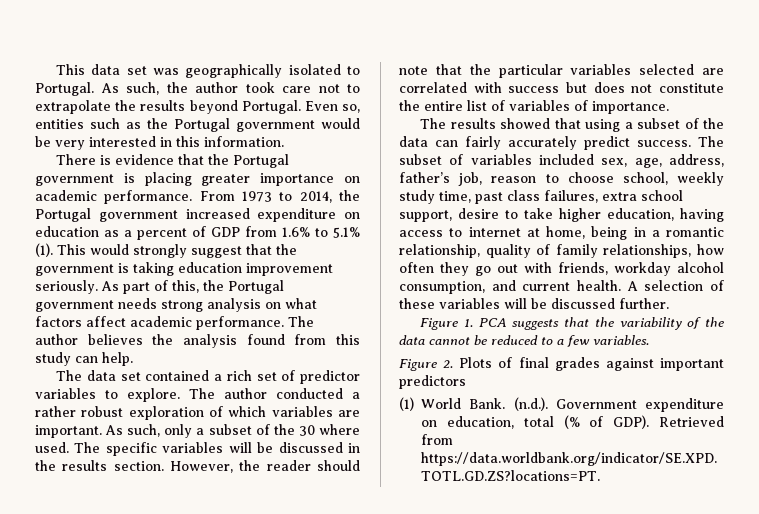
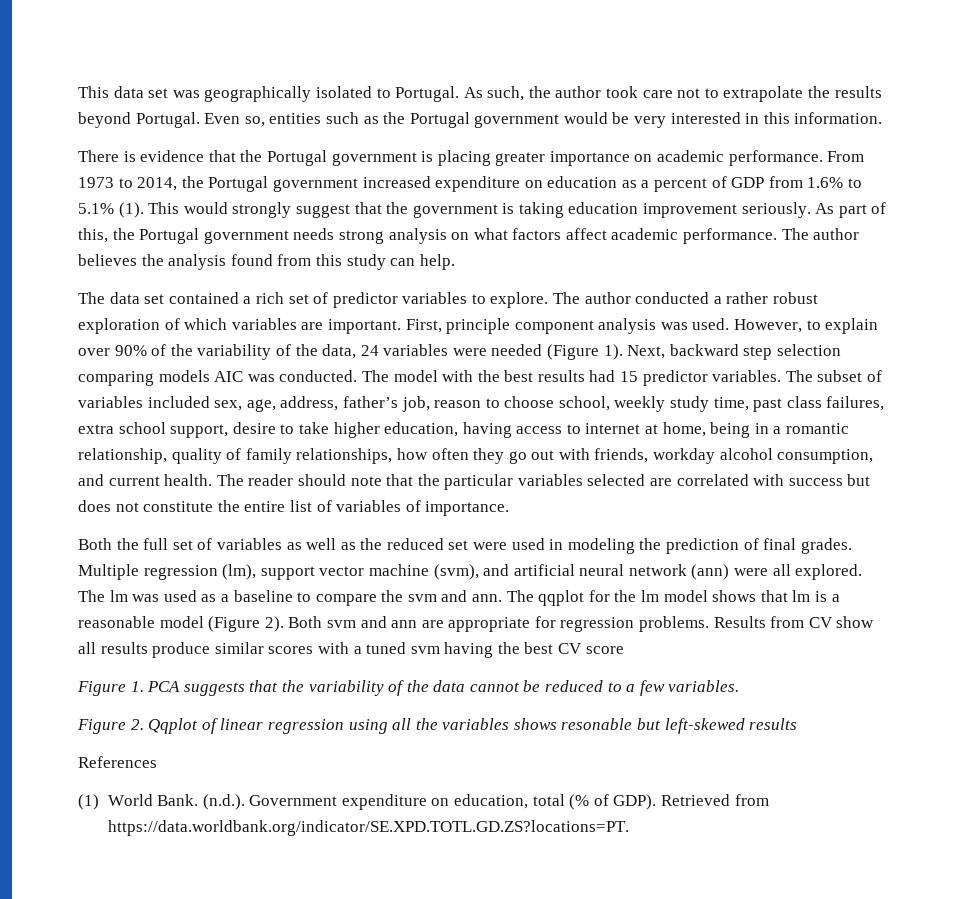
[105,424,360,438] [35,442,360,456] [35,460,361,473] [399,64,724,78] [399,82,724,93] [399,100,669,114] [420,118,724,132] [399,136,691,150] As such, only a subset of the 30 where used. The specific variables will be discussed in the results section. However, the reader should note that the particular variables selected are correlated with success but does not constitute the entire list of variables of importance. // The results showed that using a subset of the data can fairly accurately predict success. -> [405,318,879,334] [78,344,842,360] [78,370,782,386] First, principle component analysis was used. However, to explain over 90% of the variability of the data, 24 variables were needed (Figure 1). Next, backward step selection comparing models AIC was conducted. The model with the best results had 15 predictor variables.
[626,280,724,291] [399,298,669,309] A selection of these variables will be discussed further. -> [216,474,871,490] [78,500,510,516] [78,538,852,554] [78,564,863,580] [78,590,840,606] [78,616,875,632] [78,642,624,658] The reader should note that the particular variables selected are correlated with success but does not constitute the entire list of variables of importance. // Both the full set of variables as well as the reduced set were used in modeling the prediction of final grades. Multiple regression (lm), support vector machine (svm), and artificial neural network (ann) were all explored. The lm was used as a baseline to compare the svm and ann. The qqplot for the lm model shows that lm is a reasonable model (Figure 2). Both svm and ann are appropriate for regression problems. Results from CV show all results produce similar scores with a tuned svm having the best CV score
[459,357,724,371] [399,375,466,389] Plots of final grades against important predictors -> [148,718,798,734] [78,756,157,768] Qqplot of linear regression using all the variables shows resonable but left-skewed results // References

